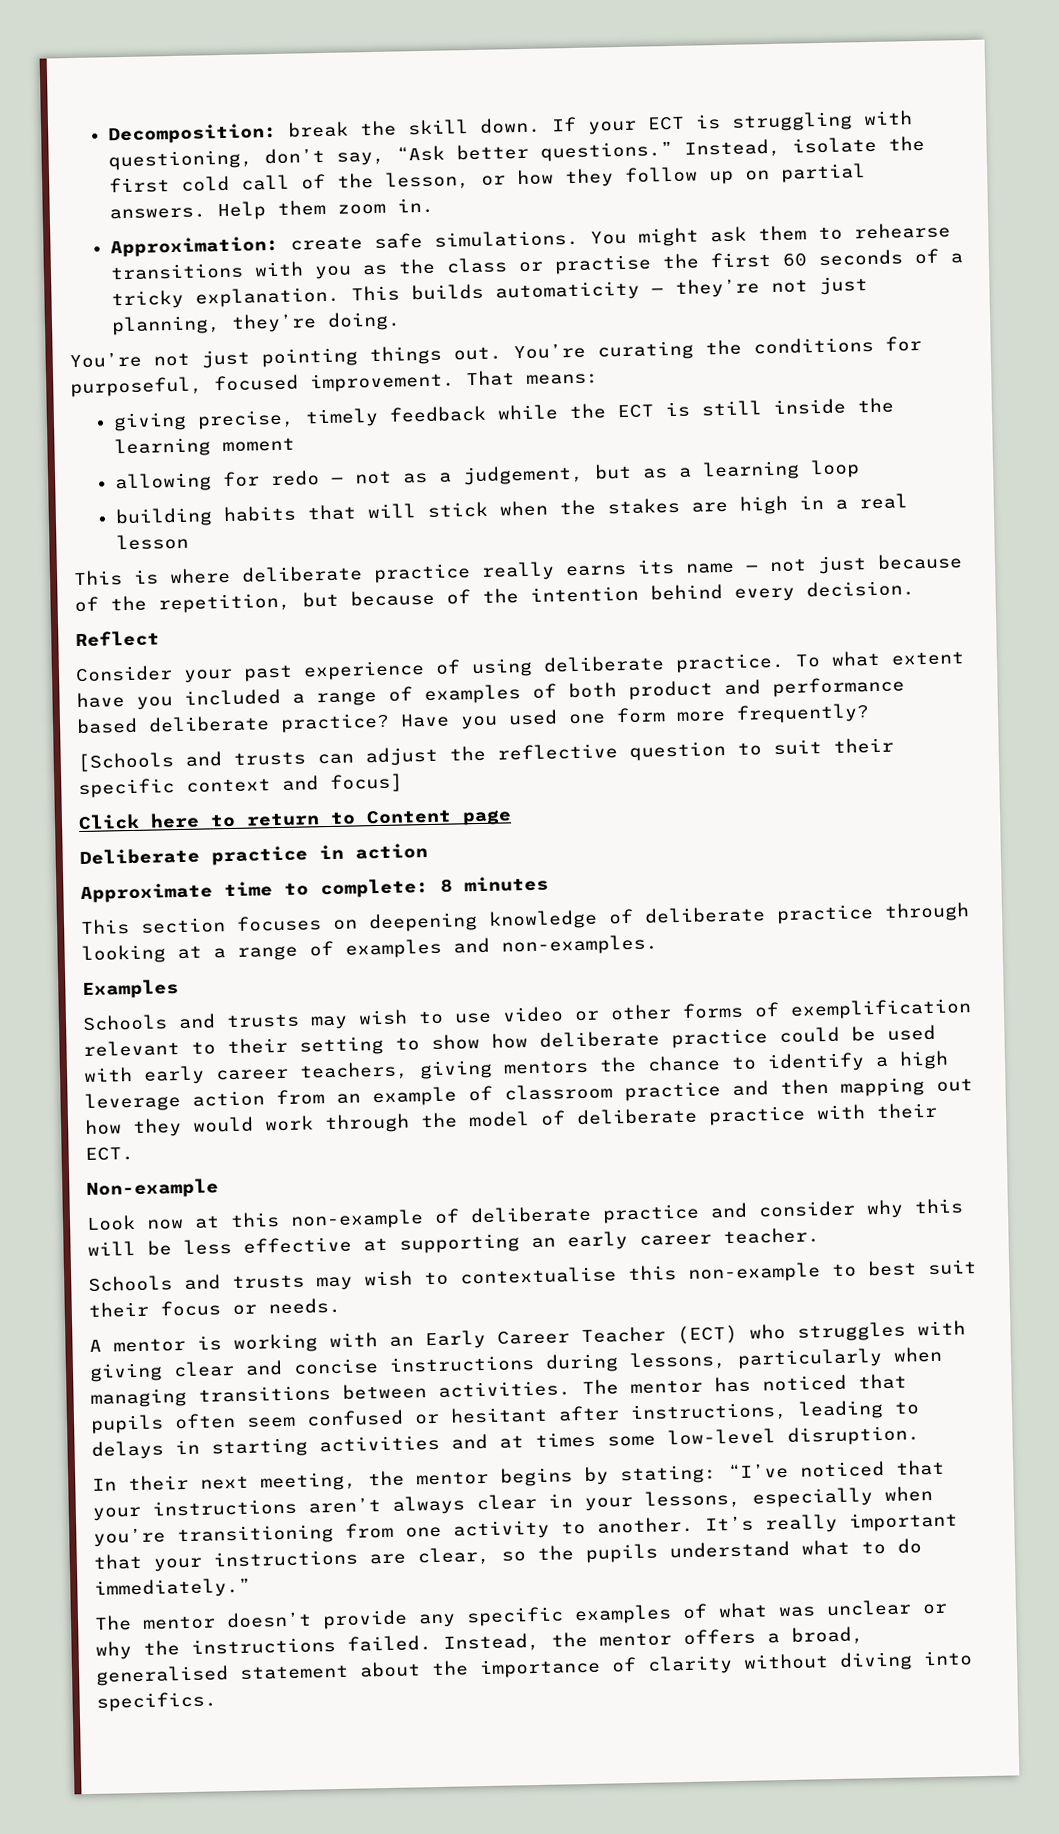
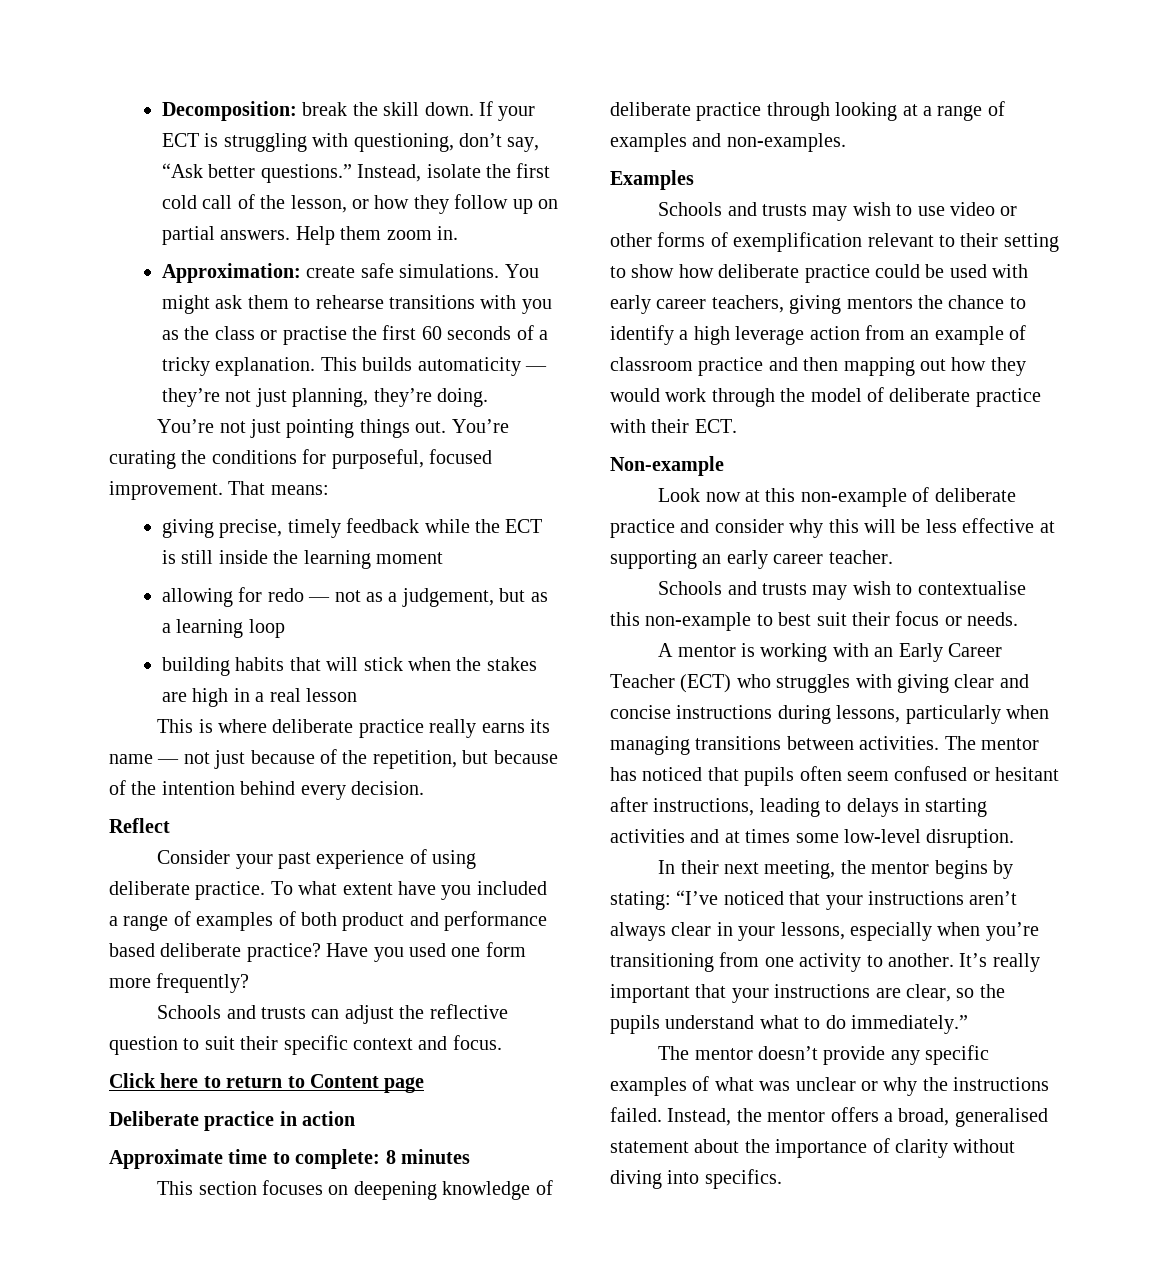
[77,752,174,773] [Schools -> [157,1005,222,1019] Schools
[330,773,403,793] focus] -> [452,1035,502,1050] focus.

